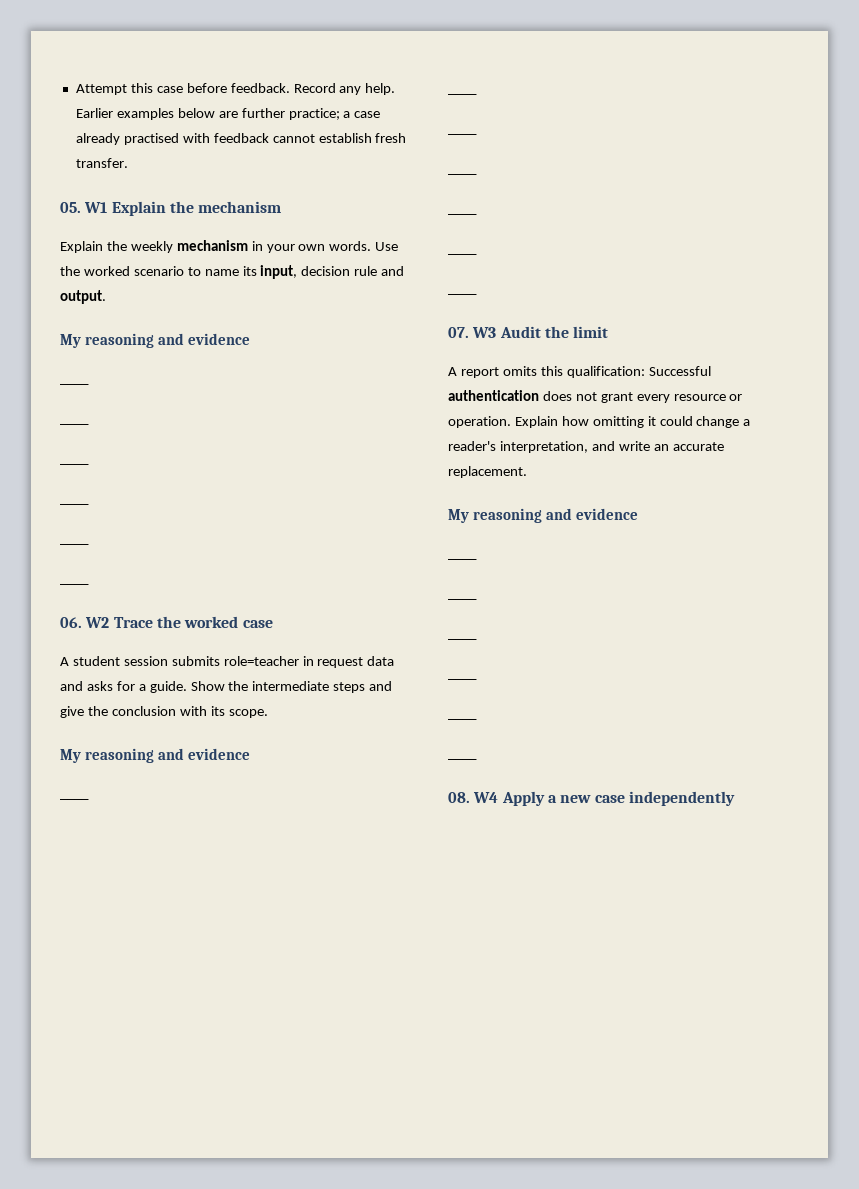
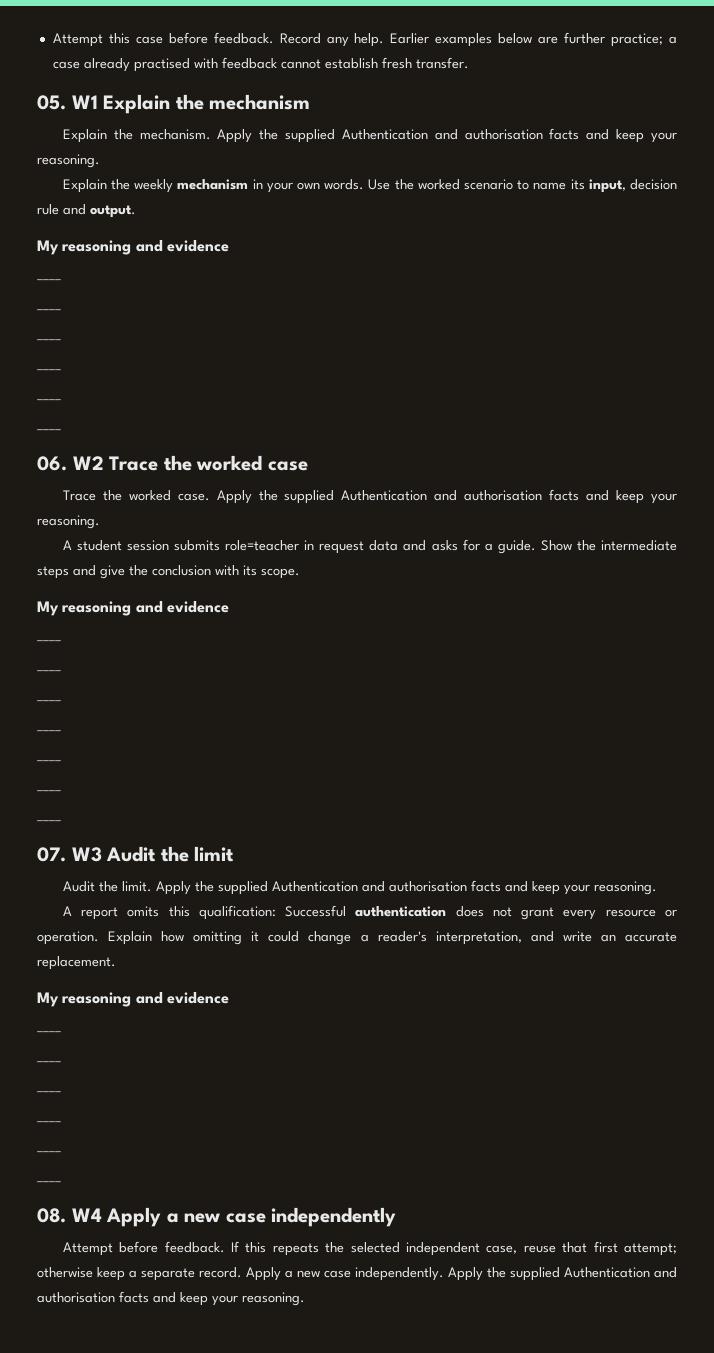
(282, 207) none -> [62,128,678,143] [37,154,100,168] // Explain the mechanism. Apply the supplied Authentication and authorisation facts and keep your reasoning.
(273, 624) none -> [62,489,677,504] [37,515,100,529] // Trace the worked case. Apply the supplied Authentication and authorisation facts and keep your reasoning.
(609, 332) none -> [62,880,657,895] // Audit the limit. Apply the supplied Authentication and authorisation facts and keep your reasoning.
(735, 798) none -> [62,1241,677,1256] [37,1267,677,1281] [37,1291,305,1306] // Attempt before feedback. If this repeats the selected independent case, reuse that first attempt; otherwise keep a separate record. Apply a new case independently. Apply the supplied Authentication and authorisation facts and keep your reasoning.

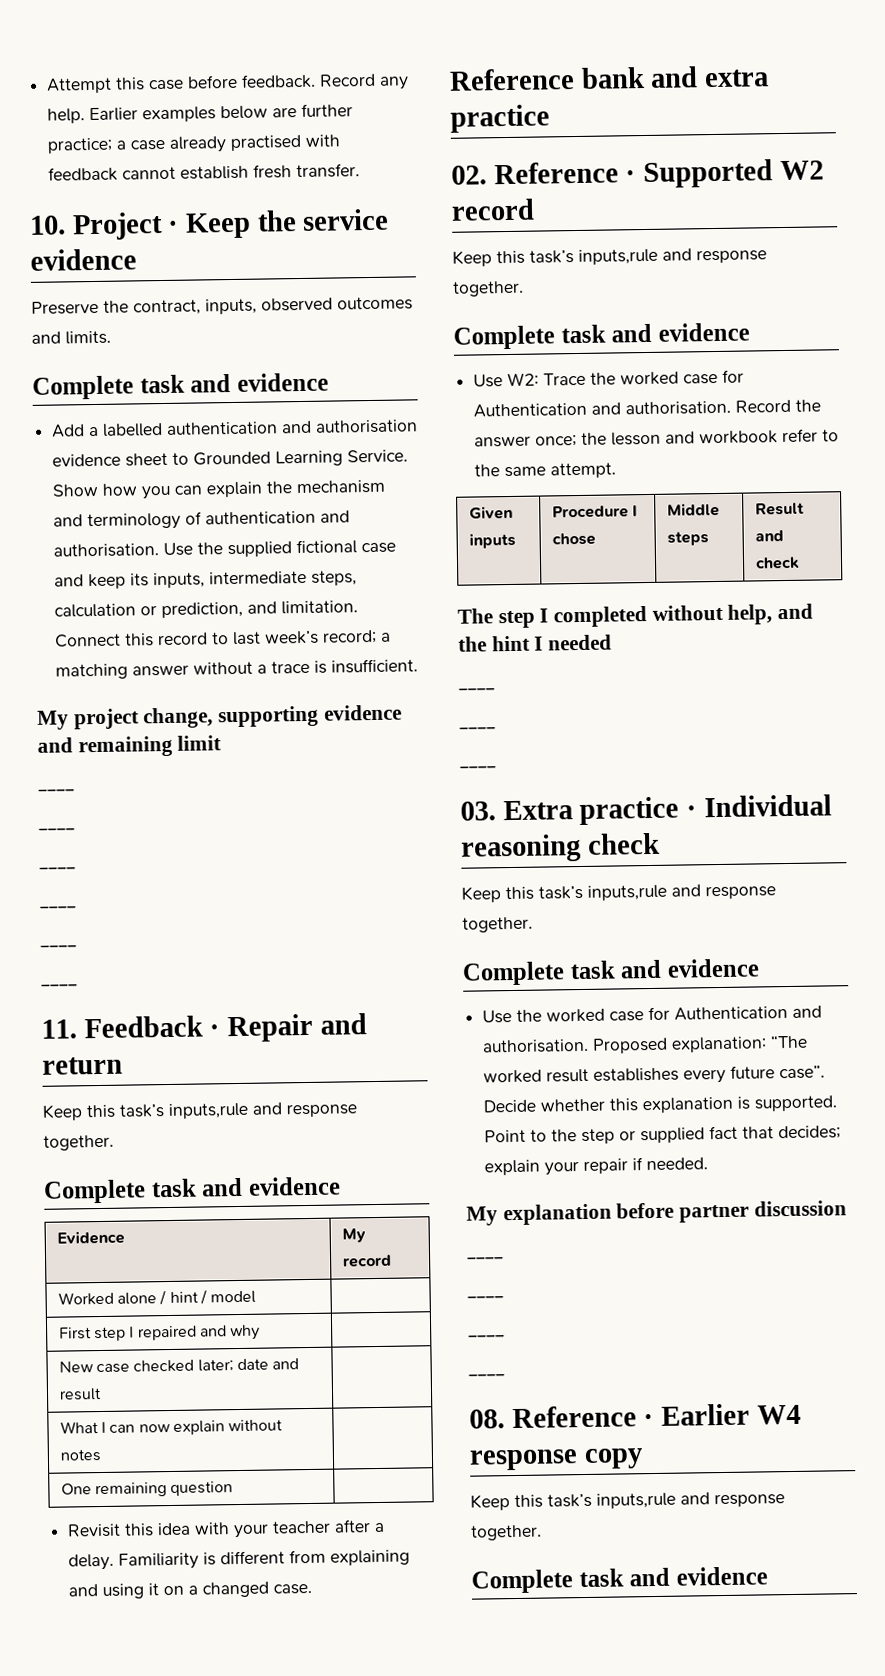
[37,94,311,114] [62,128,678,143] [37,154,100,168] [62,179,677,193] [37,204,136,218] [37,240,229,255] [37,279,61,281] [37,309,61,311] [37,339,61,341] [37,369,61,371] [37,399,61,401] [37,429,61,431] [37,455,308,471] [62,489,677,504] [37,515,100,529] [62,539,677,554] [37,565,300,579] [37,601,229,616] [37,640,61,642] [37,670,61,672] [37,700,61,702] [37,730,61,732] [37,760,61,762] [37,790,61,792] [37,820,61,822] [37,846,235,862] [62,880,657,895] [62,905,678,920] [37,931,678,945] [37,956,116,970] [37,992,229,1007] [37,1031,61,1033] [37,1061,61,1063] 05. W1 Explain the mechanism // Explain the mechanism. Apply the supplied Authentication and authorisation facts and keep your reasoning. // Explain the weekly mechanism in your own words. Use the worked scenario to name its input, decision rule and output. // My reasoning and evidence // ____ // ____ // ____ // ____ // ____ // ____ // 06. W2 Trace the worked case // Trace the worked case. Apply the supplied Authentication and authorisation facts and keep your reasoning. // A student session submits role=teacher in request data and asks for a guide. Show the intermediate steps and give the conclusion with its scope. // My reasoning and evidence // ____ // ____ // ____ // ____ // ____ // ____ // ____ // 07. W3 Audit the limit // Audit the limit. Apply the supplied Authentication and authorisation facts and keep your reasoning. // A report omits this qualification: Successful authentication does not grant every resource or operation. Explain how omitting it could change a reader's interpretation, and write an accurate replacement. // My reasoning and evidence // ____ // ____ -> [29,208,390,241] [30,248,137,271] [31,296,413,316] [31,330,111,345] [32,372,329,400] [51,419,419,438] [52,449,409,467] [52,479,386,500] [53,510,351,531] [53,539,397,558] [54,570,358,590] [54,600,359,619] [55,629,392,648] [55,658,419,680] [37,704,402,730] [37,735,222,758] [38,789,75,792] [38,828,75,831] [39,867,76,870] [39,906,76,909] [40,945,77,948] [41,984,78,987] [41,1013,367,1043] [42,1056,123,1075] [42,1102,358,1121] [43,1134,114,1151] [43,1176,341,1204] [56,1230,125,1245] [341,1228,366,1243] [342,1254,392,1268] [57,1289,257,1306] [58,1324,261,1342] [58,1358,300,1374] [58,1388,102,1401] [59,1419,284,1435] [59,1449,101,1462] [60,1481,234,1498] [67,1519,386,1539] [68,1549,411,1571] [68,1581,313,1599] [449,66,770,91] [450,104,550,133] [451,159,824,189] [451,198,535,221] [452,248,767,267] [452,280,524,297] [453,322,750,350] [473,369,745,388] [473,399,822,418] [474,428,840,448] [474,462,617,479] [468,505,513,520] [468,532,516,549] [551,505,638,519] [551,532,596,546] [666,502,720,517] [666,531,709,546] [754,502,804,516] [754,530,784,542] [754,556,800,570] [457,603,814,629] [458,634,613,652] [458,688,495,691] [459,727,496,730] [459,766,496,769] [460,794,832,826] [460,832,660,863] [461,884,776,903] [462,916,533,933] [462,958,760,986] [482,1005,823,1024] [482,1034,809,1054] [483,1065,826,1084] [483,1095,838,1114] [484,1125,842,1145] [484,1157,709,1176] [466,1200,847,1226] 10. Project · Keep the service evidence // Preserve the contract, inputs, observed outcomes and limits. // Complete task and evidence // Add a labelled authentication and authorisation evidence sheet to Grounded Learning Service. Show how you can explain the mechanism and terminology of authentication and authorisation. Use the supplied fictional case and keep its inputs, intermediate steps, calculation or prediction, and limitation. Connect this record to last week’s record; a matching answer without a trace is insufficient. // My project change, supporting evidence and remaining limit // ____ // ____ // ____ // ____ // ____ // ____ // 11. Feedback · Repair and return // Keep this task’s inputs,rule and response together. // Complete task and evidence // Evidence | My record // Worked alone / hint / model | // First step I repaired and why | // New case checked later; date and result | // What I can now explain without notes | // One remaining question | // Revisit this idea with your teacher after a delay. Familiarity is different from explaining and using it on a changed case. // Reference bank and extra practice // 02. Reference · Supported W2 record // Keep this task’s inputs,rule and response together. // Complete task and evidence // Use W2: Trace the worked case for Authentication and authorisation. Record the answer once; the lesson and workbook refer to the same attempt. // Given inputs | Procedure I chose | Middle steps | Result and check // The step I completed without help, and the hint I needed // ____ // ____ // ____ // 03. Extra practice · Individual reasoning check // Keep this task’s inputs,rule and response together. // Complete task and evidence // Use the worked case for Authentication and authorisation. Proposed explanation: “The worked result establishes every future case”. Decide whether this explanation is supported. Point to the step or supplied fact that decides; explain your repair if needed. // My explanation before partner discussion
[71,1207,397,1227] [62,1241,677,1256] [37,1267,677,1281] [37,1291,305,1306] W4 Apply a new case independently // Attempt before feedback. If this repeats the selected independent case, reuse that first attempt; otherwise keep a separate record. Apply a new case independently. Apply the supplied Authentication and authorisation facts and keep your reasoning. -> [511,1403,801,1429] [469,1448,643,1471] [470,1492,785,1511] [470,1524,542,1541] [471,1566,768,1594] Reference · Earlier W4 response copy // Keep this task’s inputs,rule and response together. // Complete task and evidence

